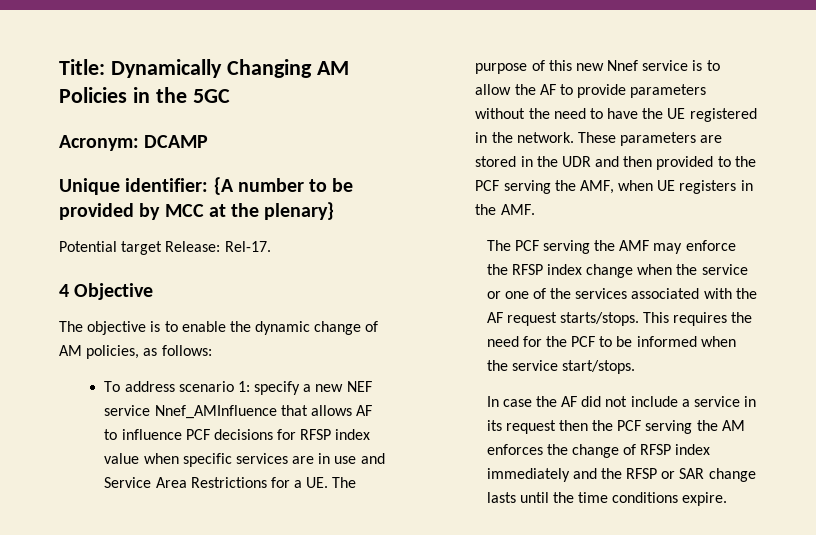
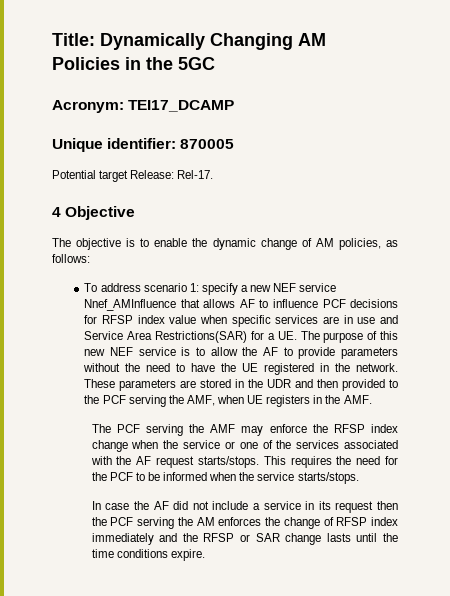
[144,135,209,148] DCAMP -> [128,100,235,112] TEI17_DCAMP
[213,177,354,195] [59,202,335,220] {A number to be provided by MCC at the plenary} -> [180,139,235,149] 870005
[190,477,267,488] Restrictions -> [155,331,248,343] Restrictions(SAR)
[607,60,639,71] Nnef -> [110,347,134,356] NEF
[561,360,635,374] start/stops. -> [297,472,359,484] starts/stops.

